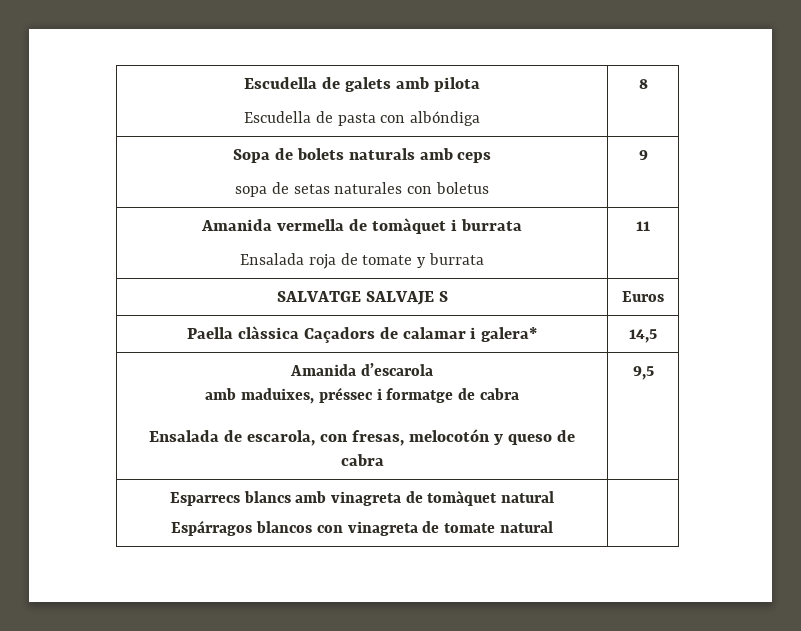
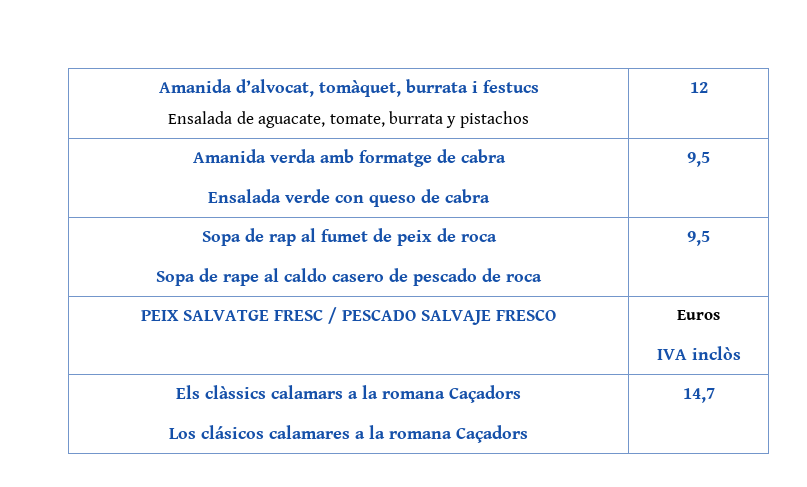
[244,77,480,92] [244,111,480,126] [638,79,648,89] [232,148,492,163] [235,182,489,197] [638,150,648,160] [201,218,522,234] [240,253,484,269] [636,221,650,231] [276,291,448,305] [622,291,664,302] [186,326,538,343] [629,329,657,343] [290,363,433,376] [205,387,519,404] [149,429,575,446] [340,454,384,466] [632,366,654,380] [169,490,555,506] [171,520,553,536] Escudella de galets amb pilota // Escudella de pasta con albóndiga | 8 // Sopa de bolets naturals amb ceps // sopa de setas naturales con boletus | 9 // Amanida vermella de tomàquet i burrata // Ensalada roja de tomate y burrata | 11 // SALVATGE SALVAJE S | Euros // Paella clàssica Caçadors de calamar i galera* | 14,5 // Amanida d’escarola // amb maduixes, préssec i formatge de cabra // Ensalada de escarola, con fresas, melocotón y queso de cabra | 9,5 // Esparrecs blancs amb vinagreta de tomàquet natural // Espárragos blancos con vinagreta de tomate natural | -> [158,79,539,97] [168,111,529,128] [689,82,708,93] [192,149,506,167] [208,189,490,207] [687,152,710,167] [201,228,497,246] [156,268,542,286] [687,231,710,246] [141,307,556,325] [677,310,720,320] [656,346,741,360] [176,385,521,403] [169,425,528,443] [682,388,715,403] Amanida d’alvocat, tomàquet, burrata i festucs // Ensalada de aguacate, tomate, burrata y pistachos | 12 // Amanida verda amb formatge de cabra // Ensalada verde con queso de cabra | 9,5 // Sopa de rap al fumet de peix de roca // Sopa de rape al caldo casero de pescado de roca | 9,5 // PEIX SALVATGE FRESC / PESCADO SALVAJE FRESCO | Euros // IVA inclòs // Els clàssics calamars a la romana Caçadors // Los clásicos calamares a la romana Caçadors | 14,7

